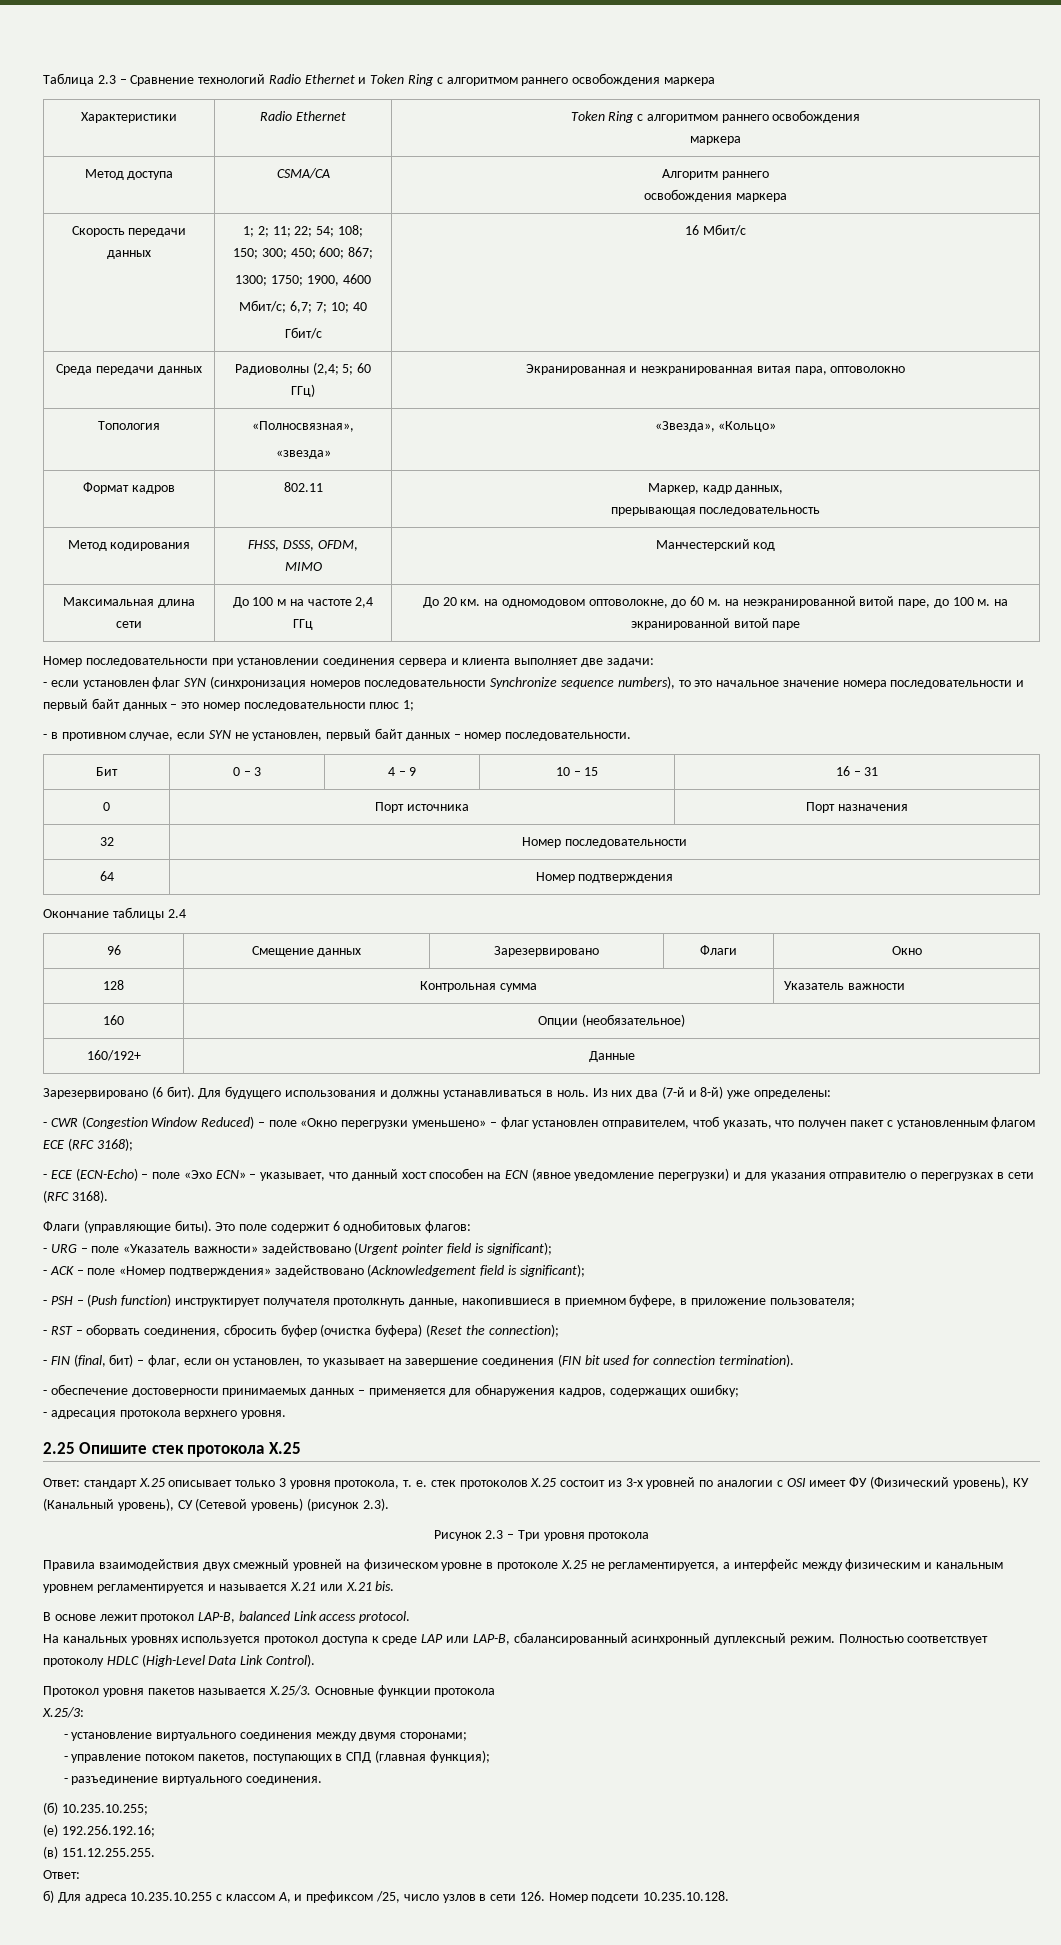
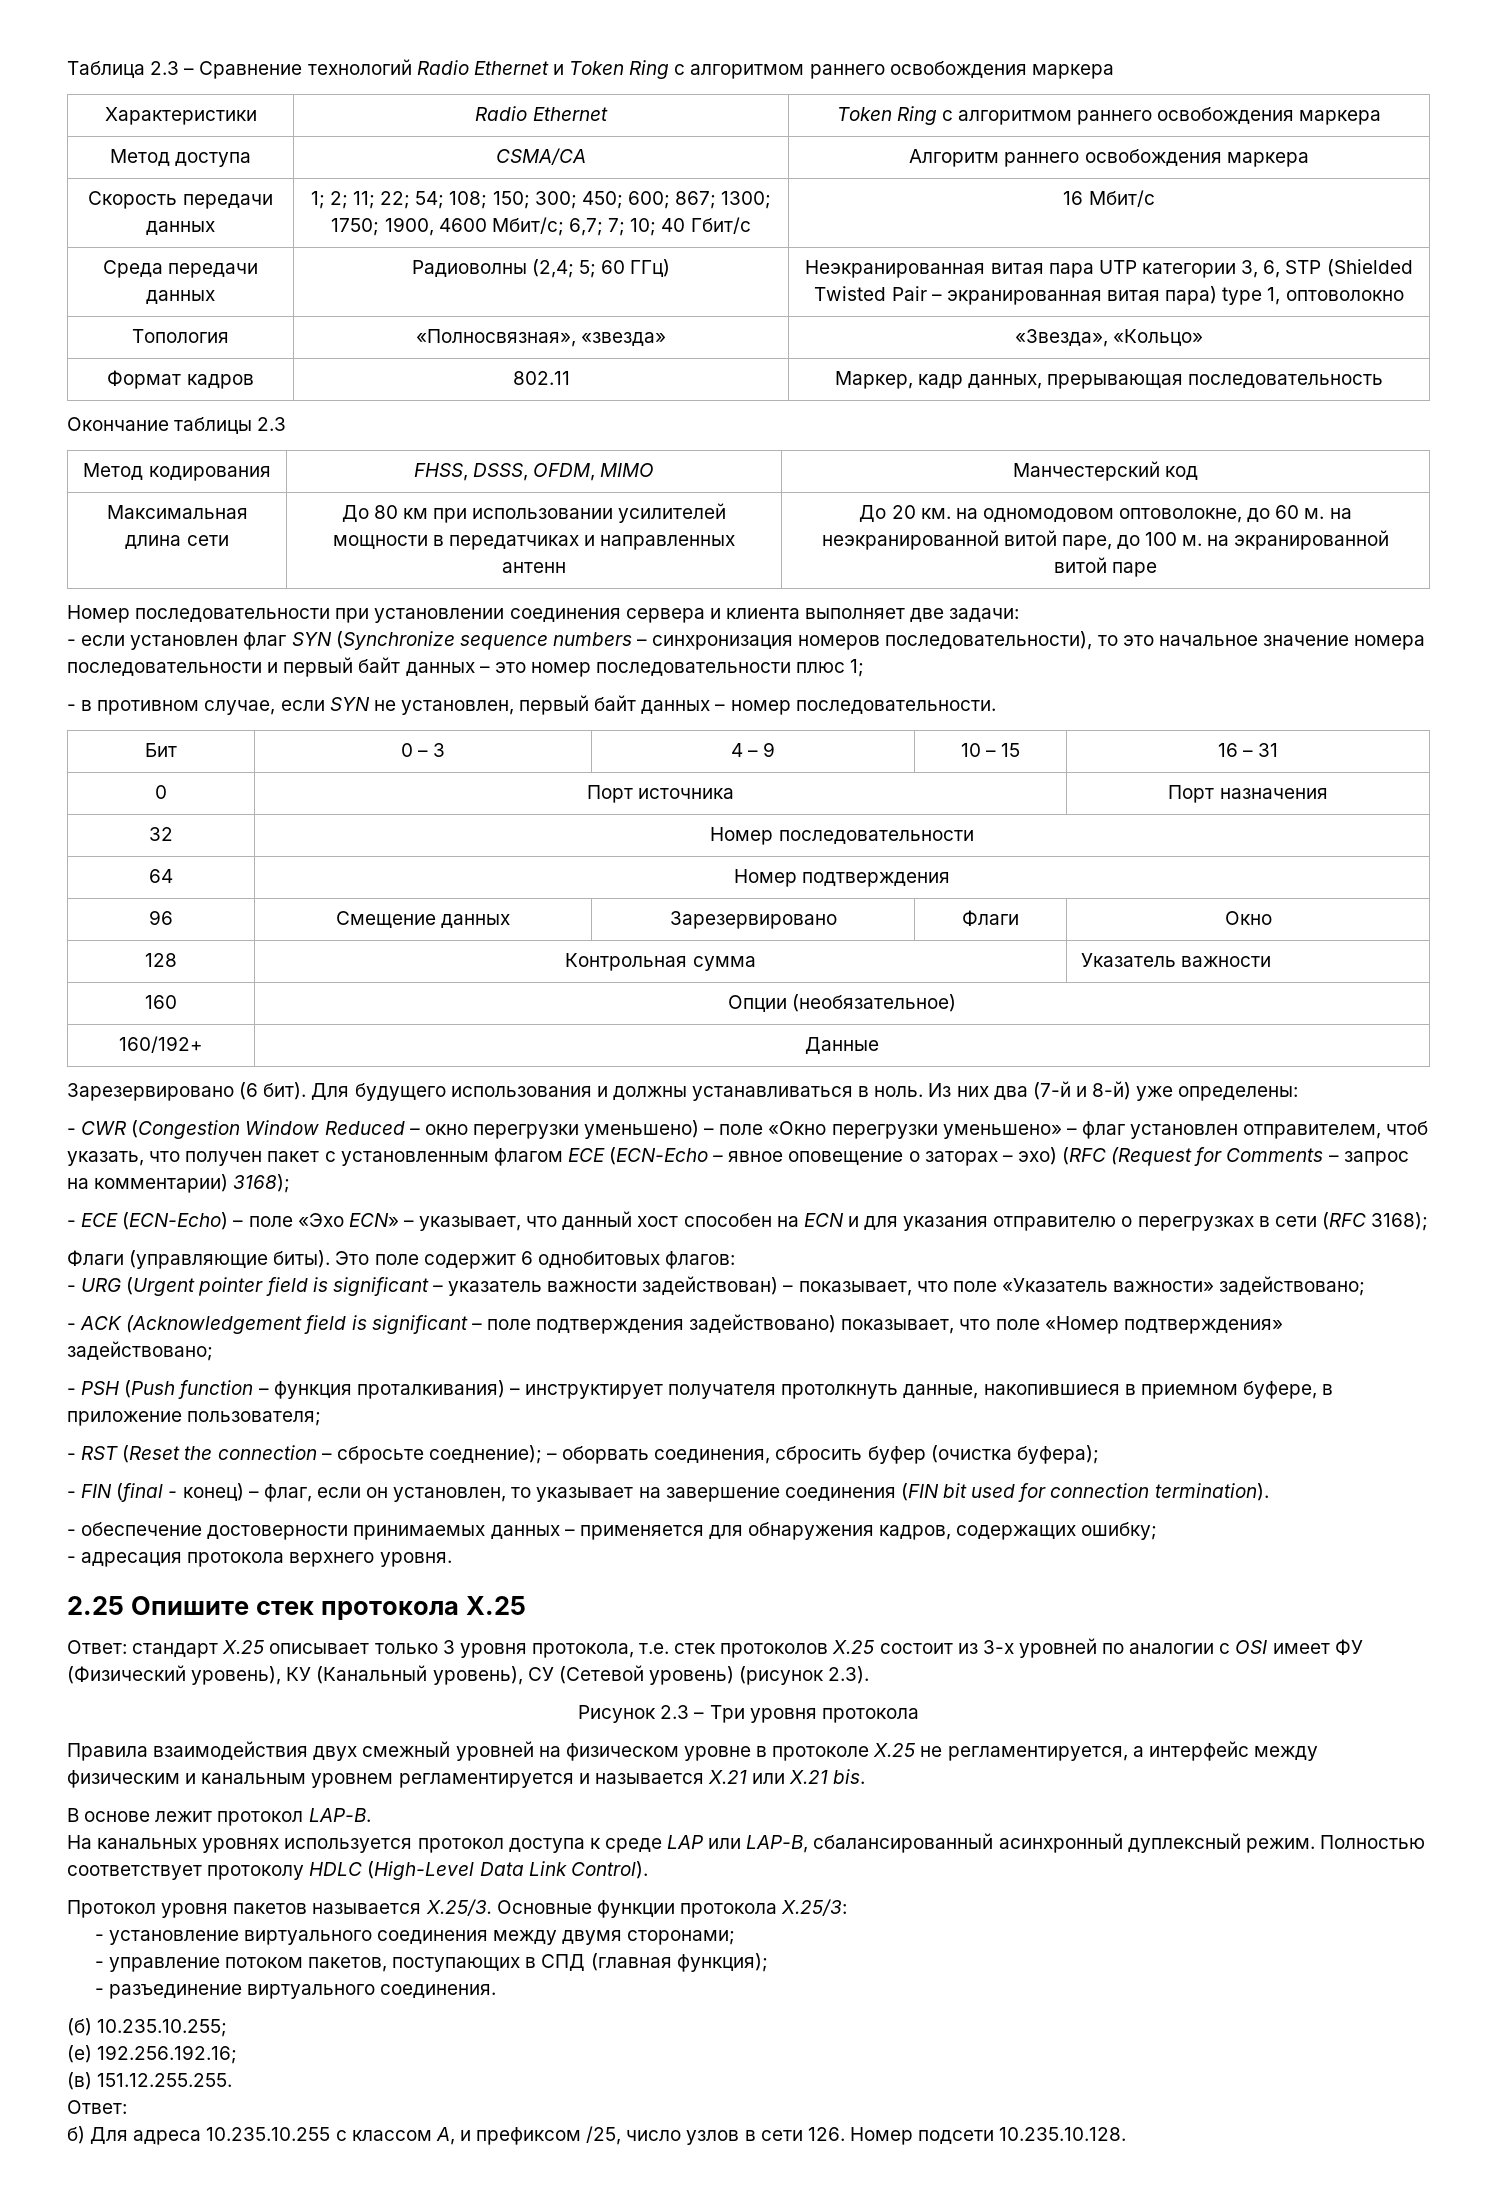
(861, 116) // -> (1295, 115) none
(769, 175) // -> (1080, 159) none
(363, 231) // -> (488, 200) none
(374, 253) // -> (717, 200) none
(371, 279) // -> (487, 225) none
(367, 306) // -> (686, 225) none
[525,364,827,375] Экранированная и неэкранированная витая пара, -> [805,259,1413,278] [814,286,1281,305] Неэкранированная витая пара UTP категории 3, 6, STP (Shielded Twisted Pair – экранированная витая пара) type 1,
(354, 426) // -> (576, 338) none
(784, 489) // -> (1042, 381) none
(821, 511) none -> [67,417,287,434] // Окончание таблицы 2.3
(358, 545) // -> (596, 472) none
[252,597,374,608] [293,619,313,630] 100 м на частоте 2,4 ГГц -> [373,503,727,523] [332,535,736,550] [502,562,566,573] 80 км при использовании усилителей мощности в передатчиках и направленных антенн
[209,676,675,689] (синхронизация номеров последовательности Synchronize sequence numbers), -> [335,631,1093,650] (Synchronize sequence numbers – синхронизация номеров последовательности),
[43,907,186,920] // Окончание таблицы 2.4 -> (951, 879) none
[201,1116,255,1129] Reduced) -> [324,1120,700,1139] Reduced – окно перегрузки уменьшено)
[67,1138,94,1151] (RFC -> [609,1147,1409,1166] [67,1174,229,1193] (ECN-Echo – явное оповещение о заторах – эхо) (RFC (Request for Comments – запрос на комментарии)
[531,1168,730,1181] (явное уведомление перегрузки) -> (844, 1220) none
[71,1190,108,1203] 3168). -> [1371,1212,1429,1231] 3168);
[80,1242,552,1255] [43,1264,585,1277] [43,1294,172,1307] – поле «Указатель важности» задействовано (Urgent pointer field is significant); // - ACK – поле «Номер подтверждения» задействовано (Acknowledgement field is significant); // - PSH – (Push function) -> [126,1276,1366,1296] [67,1314,1283,1334] [67,1341,213,1361] [67,1380,520,1399] (Urgent pointer field is significant – указатель важности задействован) – показывает, что поле «Указатель важности» задействовано; // - ACK (Acknowledgement field is significant – поле подтверждения задействовано) показывает, что поле «Номер подтверждения» задействовано; // - PSH (Push function – функция проталкивания) –
(73, 1330) none -> [122,1445,542,1464] (Reset the connection – сбросьте соеднение);
[375,1324,559,1337] буфера) (Reset the connection); -> [1016,1445,1099,1464] буфера);
[73,1354,134,1367] (final, бит) -> [116,1483,244,1502] (final - конец)
[403,1480,428,1487] т. е. -> [639,1643,670,1654] т.е.
[198,1611,411,1623] LAP-B, balanced Link access protocol. -> [308,1808,371,1822] LAP-B.
(496, 1692) // -> (777, 1910) none

